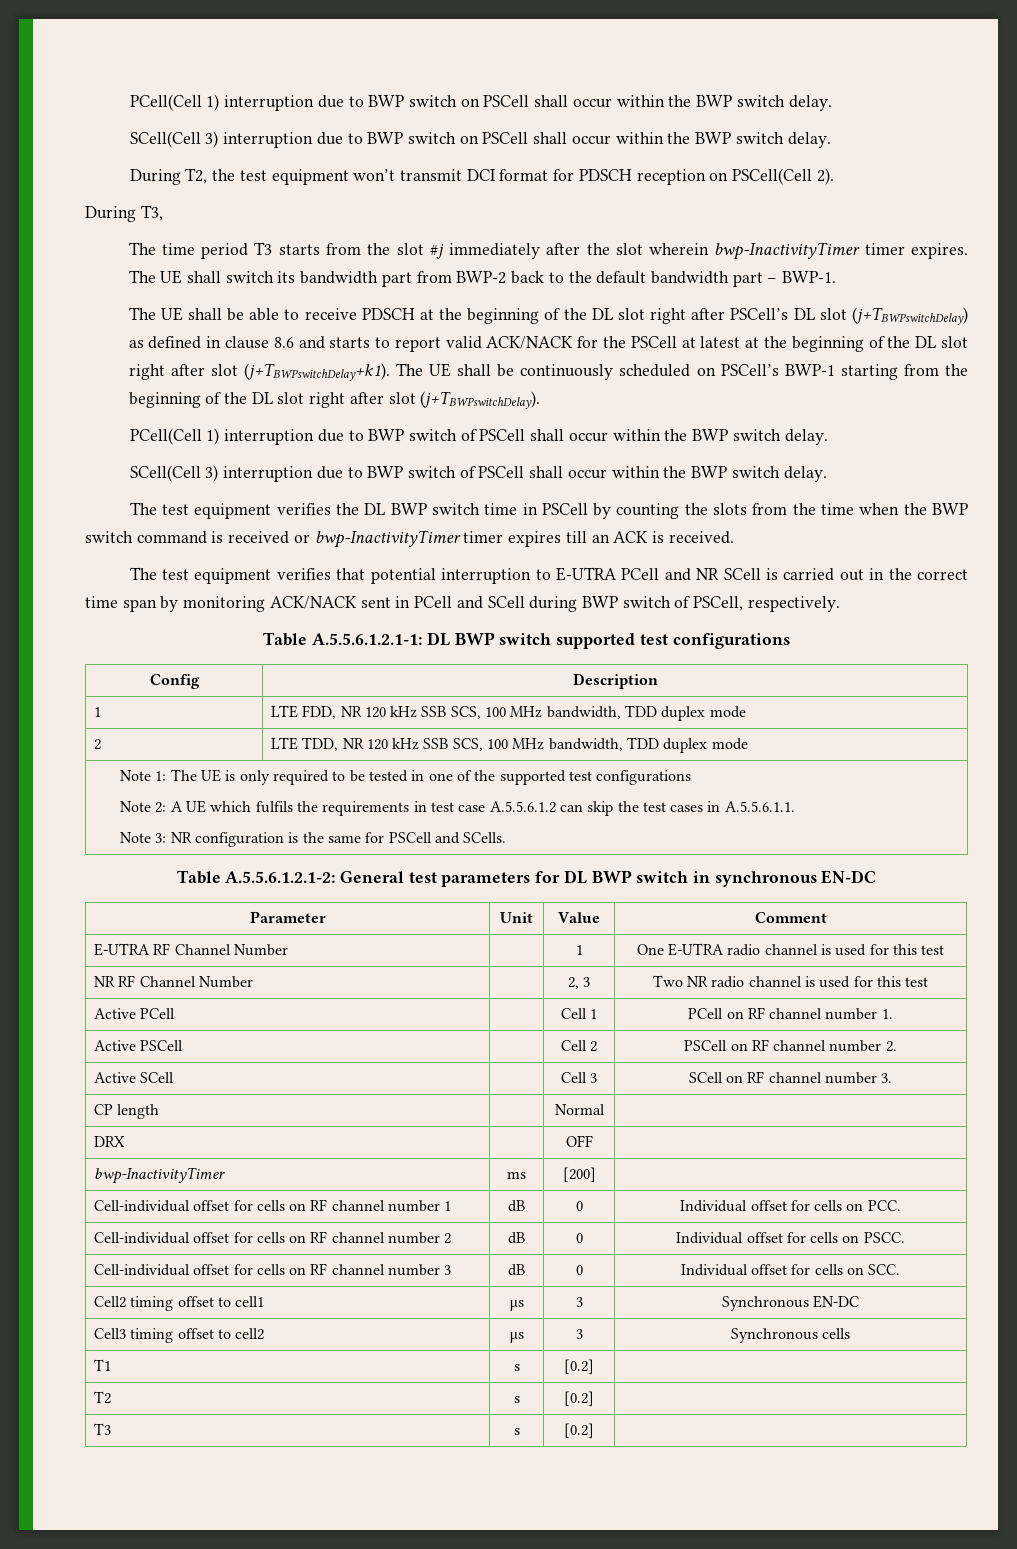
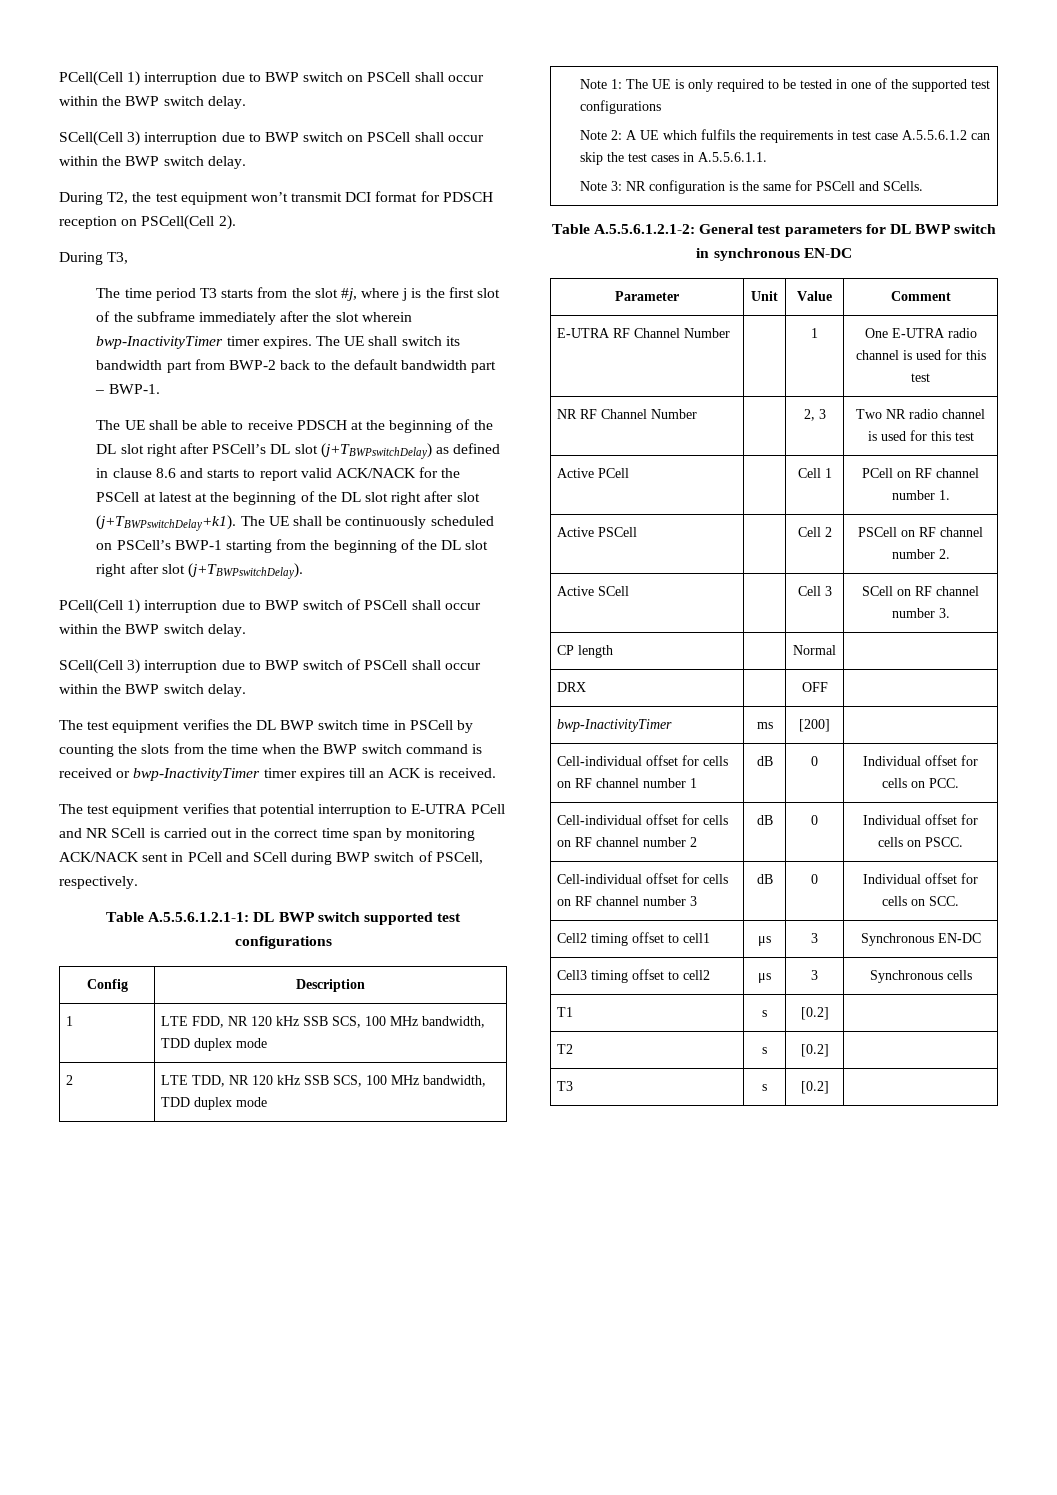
[429,244,444,259] #j -> [340,287,501,301] [96,311,195,322] #j, where j is the first slot of the subframe

